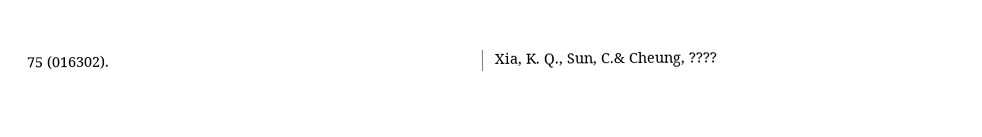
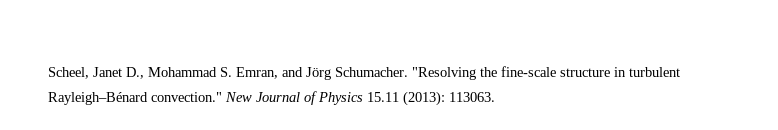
[26,54,109,70] [494,51,717,68] 75 (016302). // Xia, K. Q., Sun, C.& Cheung, ???? -> [48,66,680,80] [48,91,495,106] Scheel, Janet D., Mohammad S. Emran, and Jörg Schumacher. "Resolving the fine-scale structure in turbulent Rayleigh–Bénard convection." New Journal of Physics 15.11 (2013): 113063.

